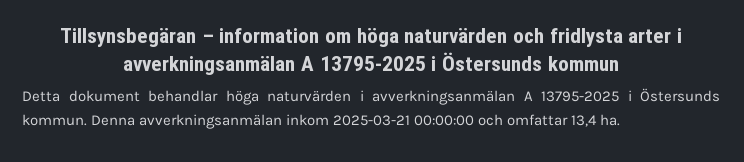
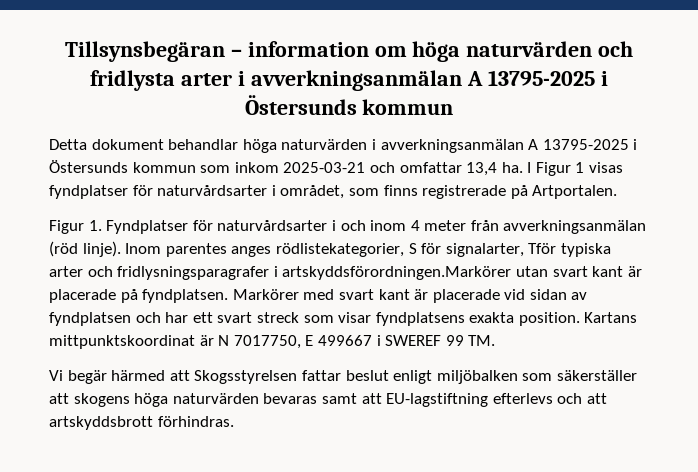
[22,114,283,129] kommun. Denna avverkningsanmälan -> [132,162,231,173] kommun som
[414,115,475,126] 00:00:00 -> (366, 167) none
(621, 120) none -> [527,162,624,176] [49,185,618,199] [49,220,647,234] [49,241,611,257] [49,266,642,280] [49,289,588,303] [49,312,638,326] [49,335,496,349] [49,370,637,384] [49,393,607,407] [49,416,234,430] I Figur 1 visas fyndplatser för naturvårdsarter i området, som finns registrerade på Artportalen. // Figur 1. Fyndplatser för naturvårdsarter i och inom 4 meter från avverkningsanmälan (röd linje). Inom parentes anges rödlistekategorier, S för signalarter, Tför typiska arter och fridlysningsparagrafer i artskyddsförordningen.Markörer utan svart kant är placerade på fyndplatsen. Markörer med svart kant är placerade vid sidan av fyndplatsen och har ett svart streck som visar fyndplatsens exakta position. Kartans mittpunktskoordinat är N 7017750, E 499667 i SWEREF 99 TM. // Vi begär härmed att Skogsstyrelsen fattar beslut enligt miljöbalken som säkerställer att skogens höga naturvärden bevaras samt att EU-lagstiftning efterlevs och att artskyddsbrott förhindras.

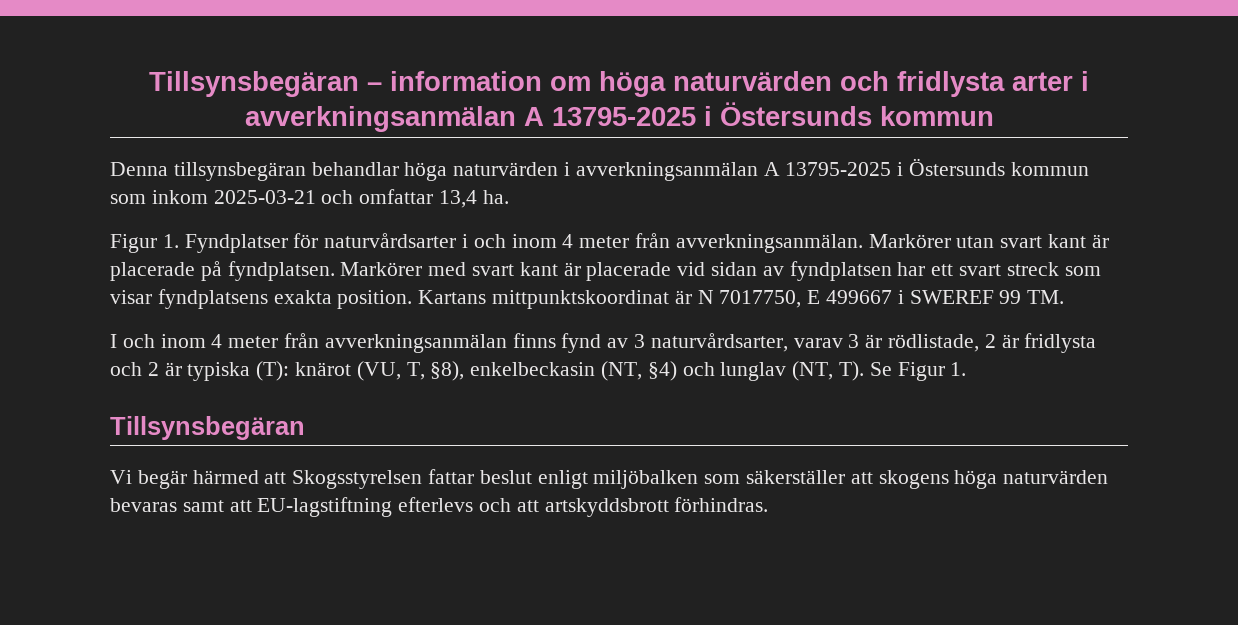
[49,139,164,150] Detta dokument -> [110,162,306,181] Denna tillsynsbegäran
[527,162,624,176] [49,185,618,199] I Figur 1 visas fyndplatser för naturvårdsarter i området, som finns registrerade på Artportalen. -> (509, 197) none
[503,220,647,234] [49,241,611,257] [49,266,512,280] avverkningsanmälan (röd linje). Inom parentes anges rödlistekategorier, S för signalarter, Tför typiska arter och fridlysningsparagrafer i artskyddsförordningen.Markörer -> [675,234,951,253] avverkningsanmälan. Markörer
[135,312,161,323] och -> (892, 271) none
(496, 340) none -> [110,333,1097,353] [110,361,967,381] [110,416,305,440] // I och inom 4 meter från avverkningsanmälan finns fynd av 3 naturvårdsarter, varav 3 är rödlistade, 2 är fridlysta och 2 är typiska (T): knärot (VU, T, §8), enkelbeckasin (NT, §4) och lunglav (NT, T). Se Figur 1. // Tillsynsbegäran

